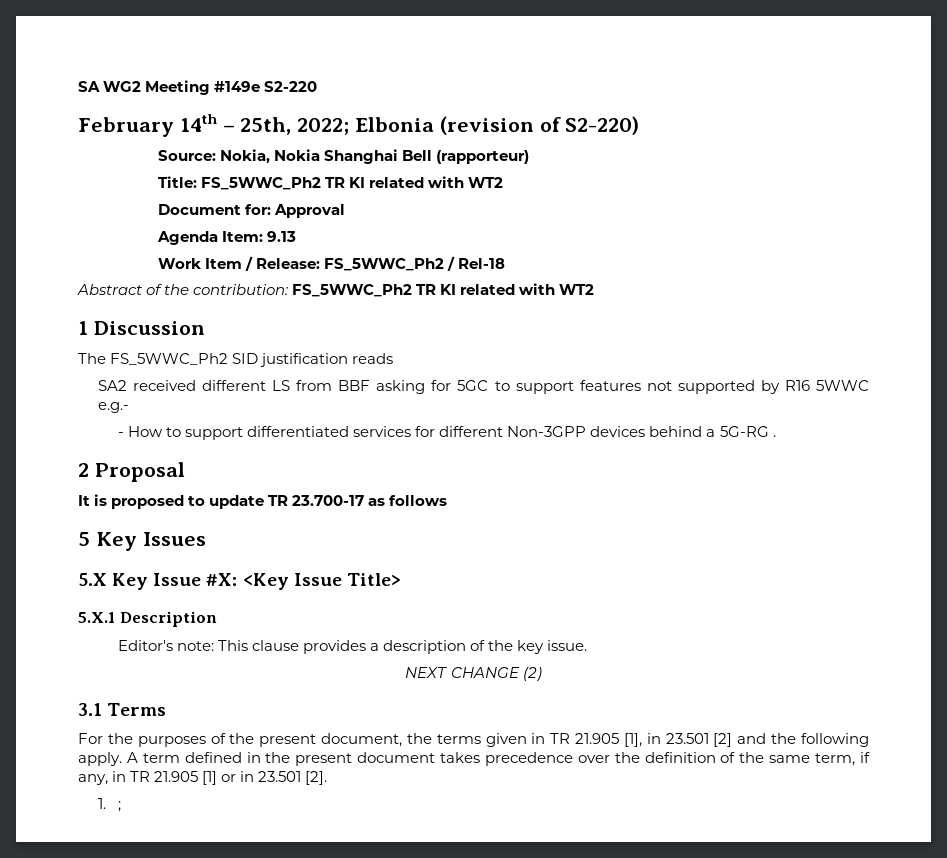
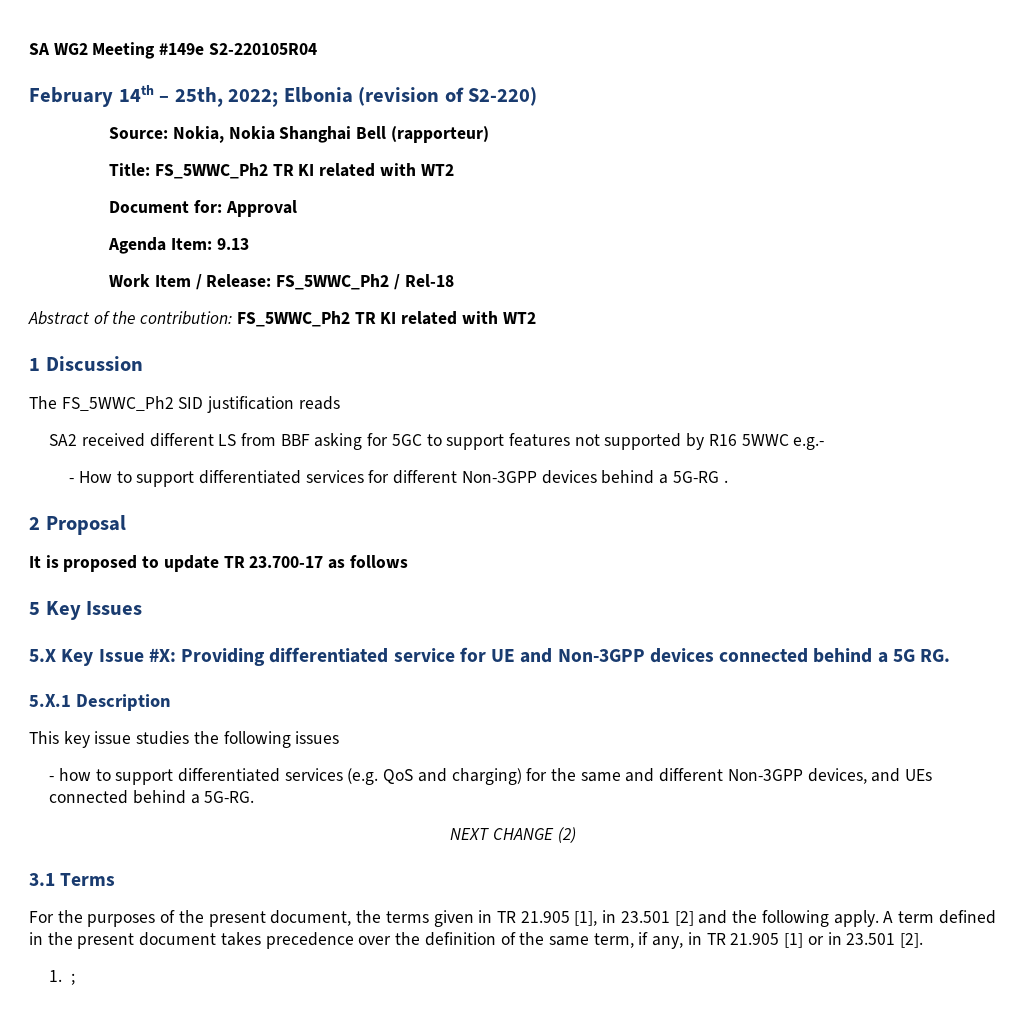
[264,81,318,92] S2-220 -> [208,43,317,55] S2-220105R04
[242,573,401,590] [78,611,217,627] [117,640,588,654] <Key Issue Title> // 5.X.1 Description // Editor's note: This clause provides a description of the key issue. -> [181,647,951,666] [29,694,171,711] [29,731,340,748] [49,768,933,785] [49,790,255,804] Providing differentiated service for UE and Non-3GPP devices connected behind a 5G RG. // 5.X.1 Description // This key issue studies the following issues // - how to support differentiated services (e.g. QoS and charging) for the same and different Non-3GPP devices, and UEs connected behind a 5G-RG.

